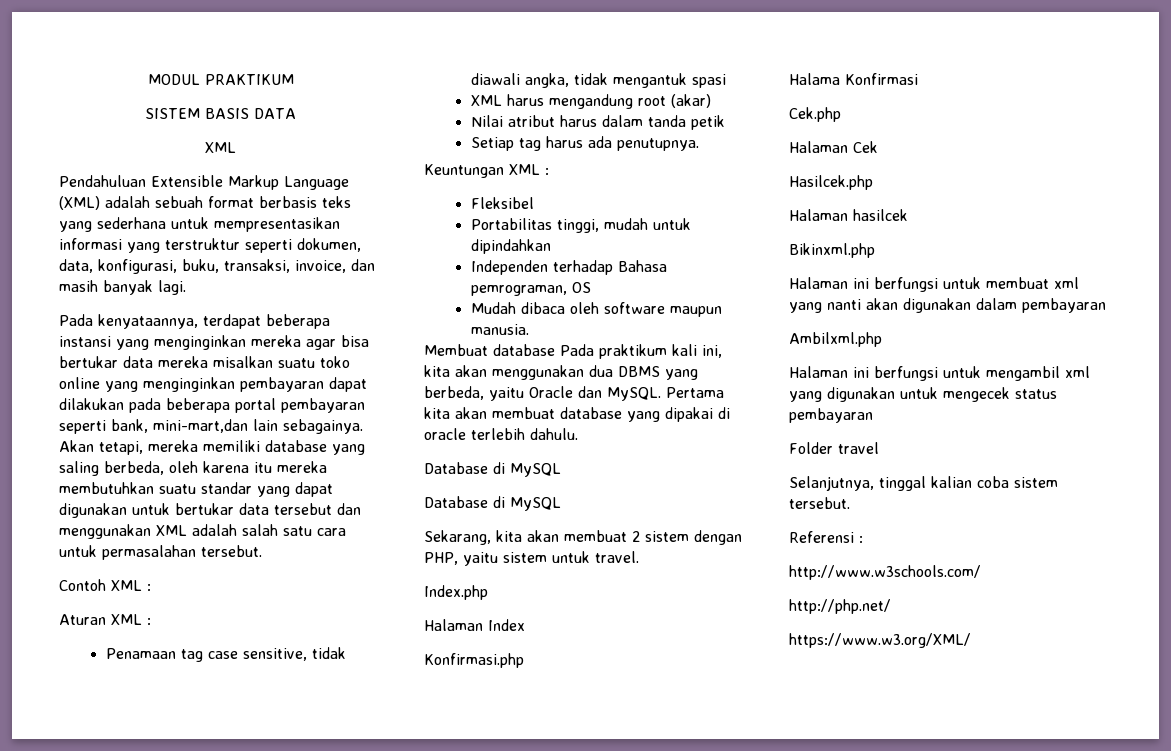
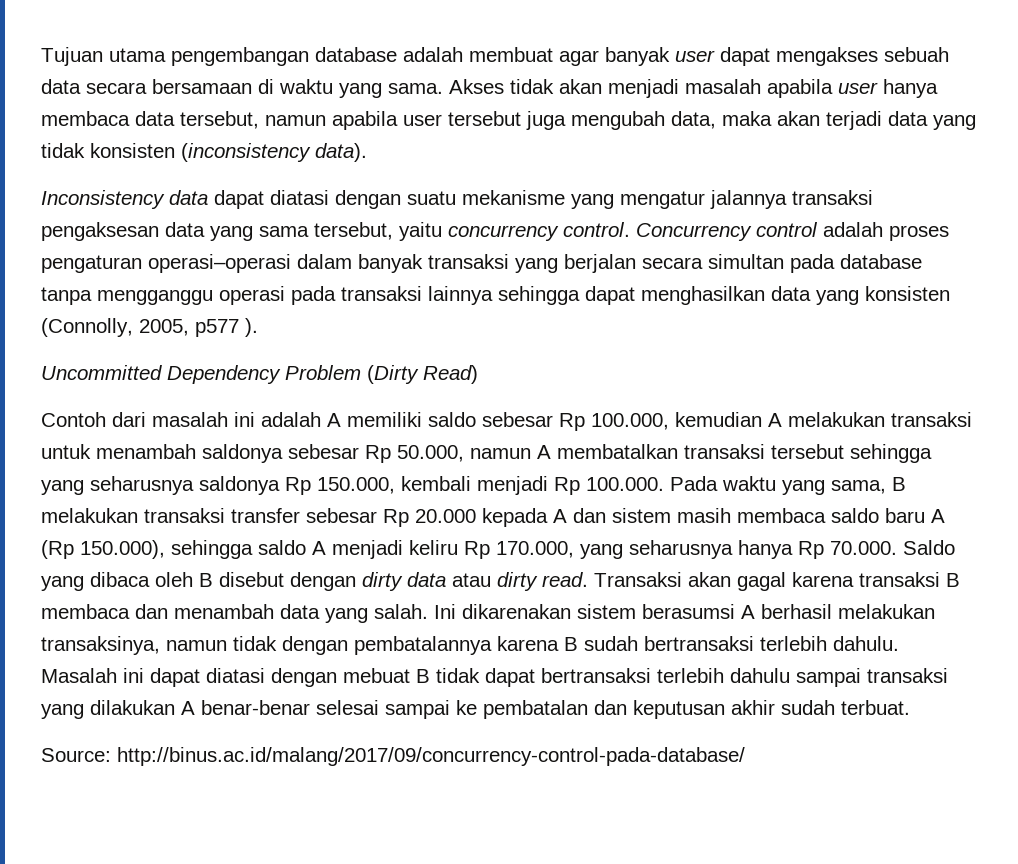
[147,74,294,85] [145,108,297,119] [205,142,236,153] [59,175,349,190] [59,196,351,210] [59,217,340,232] [59,238,361,253] [59,259,375,274] [59,280,186,295] [59,314,330,329] [59,335,369,350] [59,356,350,368] [59,377,367,392] [59,398,365,413] [59,419,363,434] [59,440,365,455] [59,461,327,476] [59,482,333,497] [59,503,361,518] [59,524,346,539] [59,545,262,560] [59,579,151,591] [59,614,151,625] [105,647,346,662] [470,73,726,88] [470,94,711,109] [470,115,725,130] [470,136,699,151] [424,164,549,178] [470,197,534,209] [470,218,691,233] [470,239,551,254] [470,260,667,275] [470,282,591,296] [470,302,722,317] [470,324,529,335] [424,344,722,359] [424,365,698,380] [424,386,724,401] [424,407,730,422] [424,428,578,440] [424,462,561,477] [424,496,561,511] [424,530,742,545] [424,551,639,566] [424,585,488,600] [424,619,525,631] [424,653,524,668] [789,73,918,85] [789,107,841,122] [789,141,878,153] [789,175,873,190] [789,209,908,221] [789,243,875,258] [789,277,1079,292] [789,298,1106,313] [789,332,882,347] [789,366,1090,381] [789,387,1057,402] [789,408,873,423] [789,442,879,454] [789,476,1058,491] [789,497,850,509] [789,531,863,543] [789,565,981,580] [789,599,891,614] [789,633,971,648] MODUL PRAKTIKUM // SISTEM BASIS DATA // XML // Pendahuluan Extensible Markup Language (XML) adalah sebuah format berbasis teks yang sederhana untuk mempresentasikan informasi yang terstruktur seperti dokumen, data, konfigurasi, buku, transaksi, invoice, dan masih banyak lagi. // Pada kenyataannya, terdapat beberapa instansi yang menginginkan mereka agar bisa bertukar data mereka misalkan suatu toko online yang menginginkan pembayaran dapat dilakukan pada beberapa portal pembayaran seperti bank, mini-mart,dan lain sebagainya. Akan tetapi, mereka memiliki database yang saling berbeda, oleh karena itu mereka membutuhkan suatu standar yang dapat digunakan untuk bertukar data tersebut dan menggunakan XML adalah salah satu cara untuk permasalahan tersebut. // Contoh XML : // Aturan XML : // Penamaan tag case sensitive, tidak diawali angka, tidak mengantuk spasi // XML harus mengandung root (akar) // Nilai atribut harus dalam tanda petik // Setiap tag harus ada penutupnya. // Keuntungan XML : // Fleksibel // Portabilitas tinggi, mudah untuk dipindahkan // Independen terhadap Bahasa pemrograman, OS // Mudah dibaca oleh software maupun manusia. // Membuat database Pada praktikum kali ini, kita akan menggunakan dua DBMS yang berbeda, yaitu Oracle dan MySQL. Pertama kita akan membuat database yang dipakai di oracle terlebih dahulu. // Database di MySQL // Database di MySQL // Sekarang, kita akan membuat 2 sistem dengan PHP, yaitu sistem untuk travel. // Index.php // Halaman Index // Konfirmasi.php // Halama Konfirmasi // Cek.php // Halaman Cek // Hasilcek.php // Halaman hasilcek // Bikinxml.php // Halaman ini berfungsi untuk membuat xml yang nanti akan digunakan dalam pembayaran // Ambilxml.php // Halaman ini berfungsi untuk mengambil xml yang digunakan untuk mengecek status pembayaran // Folder travel // Selanjutnya, tinggal kalian coba sistem tersebut. // Referensi : // http://www.w3schools.com/ // http://php.net/ // https://www.w3.org/XML/ -> [41,47,949,66] [41,79,938,98] [41,111,976,130] [41,143,367,162] [41,190,873,209] [41,222,949,241] [41,254,922,273] [41,286,950,305] [41,318,258,337] [41,365,478,384] [41,412,972,431] [41,444,932,463] [41,476,906,495] [41,508,945,527] [41,540,955,559] [41,572,960,591] [41,604,935,623] [41,636,899,655] [41,668,948,687] [41,700,910,719] [41,747,745,766] Tujuan utama pengembangan database adalah membuat agar banyak user dapat mengakses sebuah data secara bersamaan di waktu yang sama. Akses tidak akan menjadi masalah apabila user hanya membaca data tersebut, namun apabila user tersebut juga mengubah data, maka akan terjadi data yang tidak konsisten (inconsistency data). // Inconsistency data dapat diatasi dengan suatu mekanisme yang mengatur jalannya transaksi pengaksesan data yang sama tersebut, yaitu concurrency control. Concurrency control adalah proses pengaturan operasi–operasi dalam banyak transaksi yang berjalan secara simultan pada database tanpa mengganggu operasi pada transaksi lainnya sehingga dapat menghasilkan data yang konsisten (Connolly, 2005, p577 ). // Uncommitted Dependency Problem (Dirty Read) // Contoh dari masalah ini adalah A memiliki saldo sebesar Rp 100.000, kemudian A melakukan transaksi untuk menambah saldonya sebesar Rp 50.000, namun A membatalkan transaksi tersebut sehingga yang seharusnya saldonya Rp 150.000, kembali menjadi Rp 100.000. Pada waktu yang sama, B melakukan transaksi transfer sebesar Rp 20.000 kepada A dan sistem masih membaca saldo baru A (Rp 150.000), sehingga saldo A menjadi keliru Rp 170.000, yang seharusnya hanya Rp 70.000. Saldo yang dibaca oleh B disebut dengan dirty data atau dirty read. Transaksi akan gagal karena transaksi B membaca dan menambah data yang salah. Ini dikarenakan sistem berasumsi A berhasil melakukan transaksinya, namun tidak dengan pembatalannya karena B sudah bertransaksi terlebih dahulu. Masalah ini dapat diatasi dengan mebuat B tidak dapat bertransaksi terlebih dahulu sampai transaksi yang dilakukan A benar-benar selesai sampai ke pembatalan dan keputusan akhir sudah terbuat. // Source: http://binus.ac.id/malang/2017/09/concurrency-control-pada-database/

